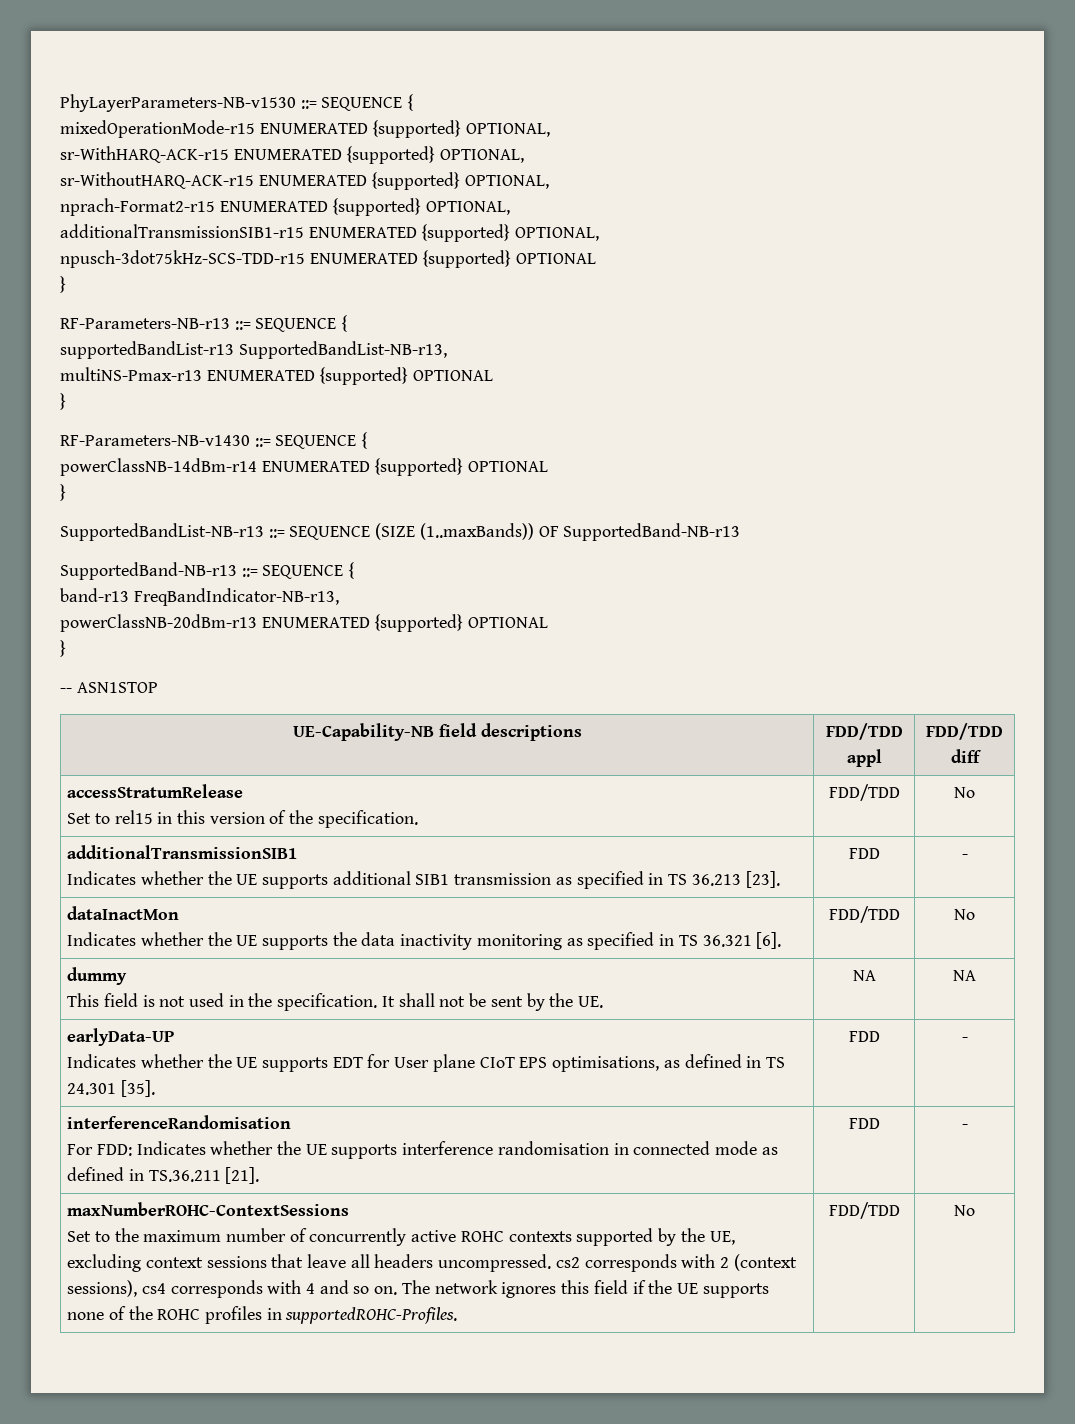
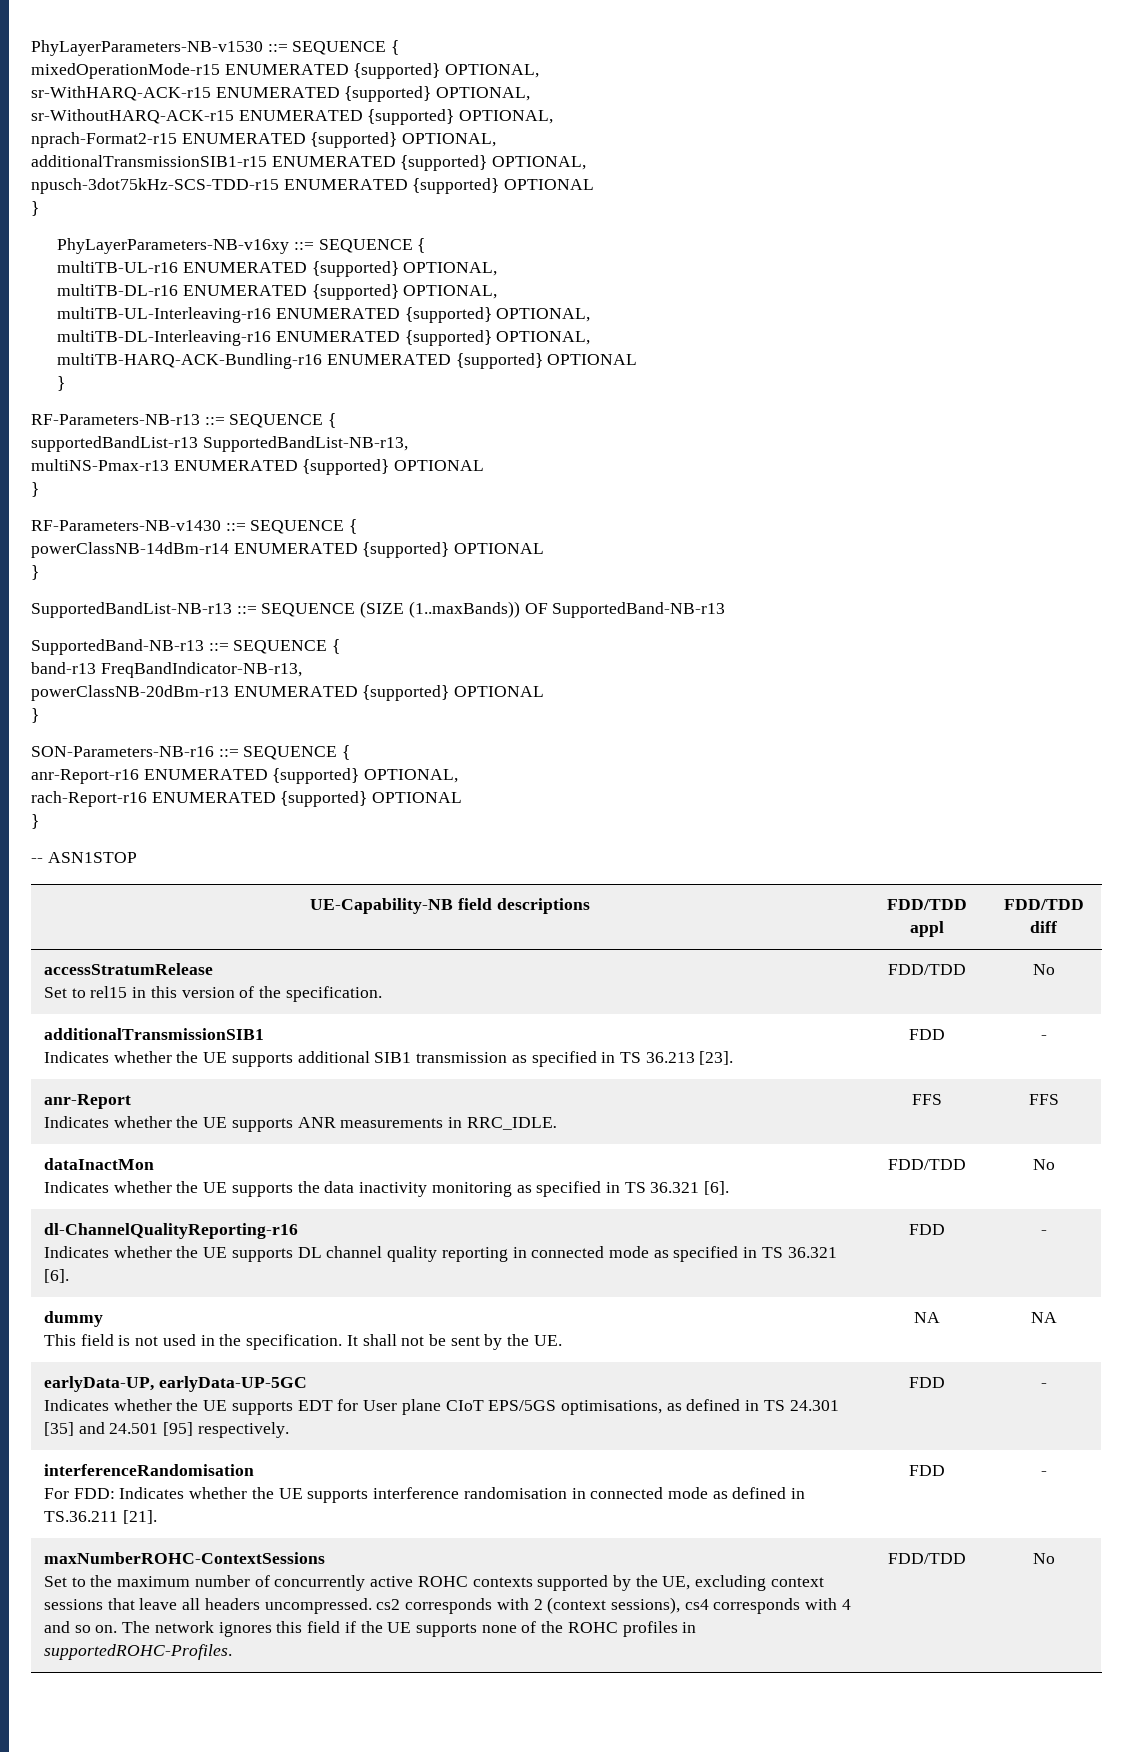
(66, 284) none -> [57,238,426,254] [57,261,498,277] [57,284,498,300] [57,307,591,323] [57,330,591,346] [57,353,638,369] [57,376,66,391] // PhyLayerParameters-NB-v16xy ::= SEQUENCE { // multiTB-UL-r16 ENUMERATED {supported} OPTIONAL, // multiTB-DL-r16 ENUMERATED {supported} OPTIONAL, // multiTB-UL-Interleaving-r16 ENUMERATED {supported} OPTIONAL, // multiTB-DL-Interleaving-r16 ENUMERATED {supported} OPTIONAL, // multiTB-HARQ-ACK-Bundling-r16 ENUMERATED {supported} OPTIONAL // }
(66, 648) none -> [31,745,351,760] [31,768,459,784] [31,791,463,807] [31,814,39,829] // SON-Parameters-NB-r16 ::= SEQUENCE { // anr-Report-r16 ENUMERATED {supported} OPTIONAL, // rach-Report-r16 ENUMERATED {supported} OPTIONAL // }
(968, 856) none -> [44,1094,132,1109] [44,1116,557,1132] [912,1094,942,1105] [1028,1094,1059,1105] // anr-Report // Indicates whether the UE supports ANR measurements in RRC_IDLE. | FFS | FFS
(975, 914) none -> [44,1223,299,1239] [44,1246,837,1262] [44,1269,70,1283] [909,1224,945,1235] [1040,1230,1047,1235] // dl-ChannelQualityReporting-r16 // Indicates whether the UE supports DL channel quality reporting in connected mode as specified in TS 36.321 [6]. | FDD | -
[67,1028,175,1046] earlyData-UP -> [44,1376,307,1392] earlyData-UP, earlyData-UP-5GC
[519,1057,548,1068] EPS -> [488,1400,557,1411] EPS/5GS
[120,1080,155,1097] [35]. -> [44,1422,289,1438] [35] and 24.501 [95] respectively.

